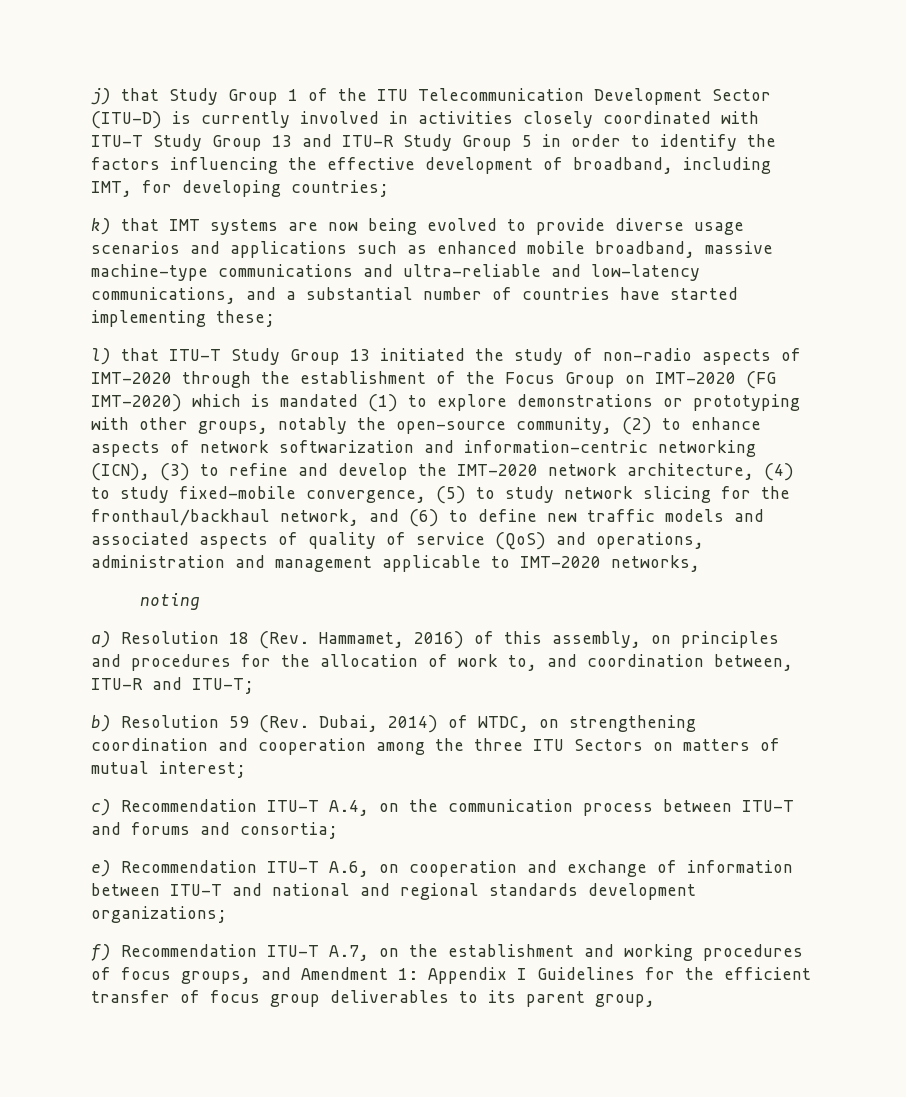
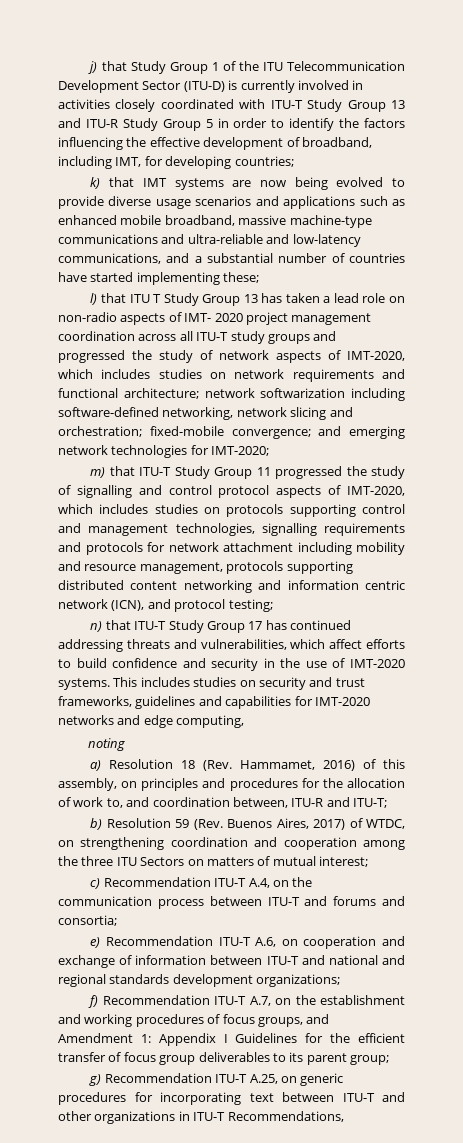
[169,348,801,365] [91,371,776,389] [91,394,800,412] [91,417,761,435] [91,440,756,457] [91,463,794,481] [91,486,790,504] [91,509,764,527] [91,532,704,550] [91,555,700,572] ITU-T Study Group 13 initiated the study of non-radio aspects of IMT-2020 through the establishment of the Focus Group on IMT-2020 (FG IMT-2020) which is mandated (1) to explore demonstrations or prototyping with other groups, notably the open-source community, (2) to enhance aspects of network softwarization and information-centric networking (ICN), (3) to refine and develop the IMT-2020 network architecture, (4) to study fixed-mobile convergence, (5) to study network slicing for the fronthaul/backhaul network, and (6) to define new traffic models and associated aspects of quality of service (QoS) and operations, administration and management applicable to IMT-2020 networks, -> [129,293,406,306] [58,312,372,325] [58,331,337,344] [58,350,405,363] [58,369,405,382] [58,388,405,401] [58,407,353,420] [58,426,405,439] [58,445,270,458] [90,466,405,479] [58,485,405,498] [58,504,406,517] [58,523,405,536] [58,542,405,555] [58,561,353,574] [58,580,405,593] [58,599,273,612] [90,620,352,633] [58,639,405,652] [58,658,405,671] [58,677,365,690] [58,696,370,709] [58,715,245,728] ITU T Study Group 13 has taken a lead role on non-radio aspects of IMT- 2020 project management coordination across all ITU-T study groups and progressed the study of network aspects of IMT-2020, which includes studies on network requirements and functional architecture; network softwarization including software-defined networking, network slicing and orchestration; fixed-mobile convergence; and emerging network technologies for IMT-2020; // m) that ITU-T Study Group 11 progressed the study of signalling and control protocol aspects of IMT-2020, which includes studies on protocols supporting control and management technologies, signalling requirements and protocols for network attachment including mobility and resource management, protocols supporting distributed content networking and information centric network (ICN), and protocol testing; // n) that ITU-T Study Group 17 has continued addressing threats and vulnerabilities, which affect efforts to build confidence and security in the use of IMT-2020 systems. This includes studies on security and trust frameworks, guidelines and capabilities for IMT-2020 networks and edge computing,
[319,715,438,733] Dubai, 2014) -> [227,818,346,830] Buenos Aires, 2017)
[595,994,655,1007] group, -> [350,1055,389,1065] [89,1073,344,1086] [58,1092,405,1105] [58,1111,344,1124] group; // g) Recommendation ITU-T A.25, on generic procedures for incorporating text between ITU-T and other organizations in ITU-T Recommendations,

